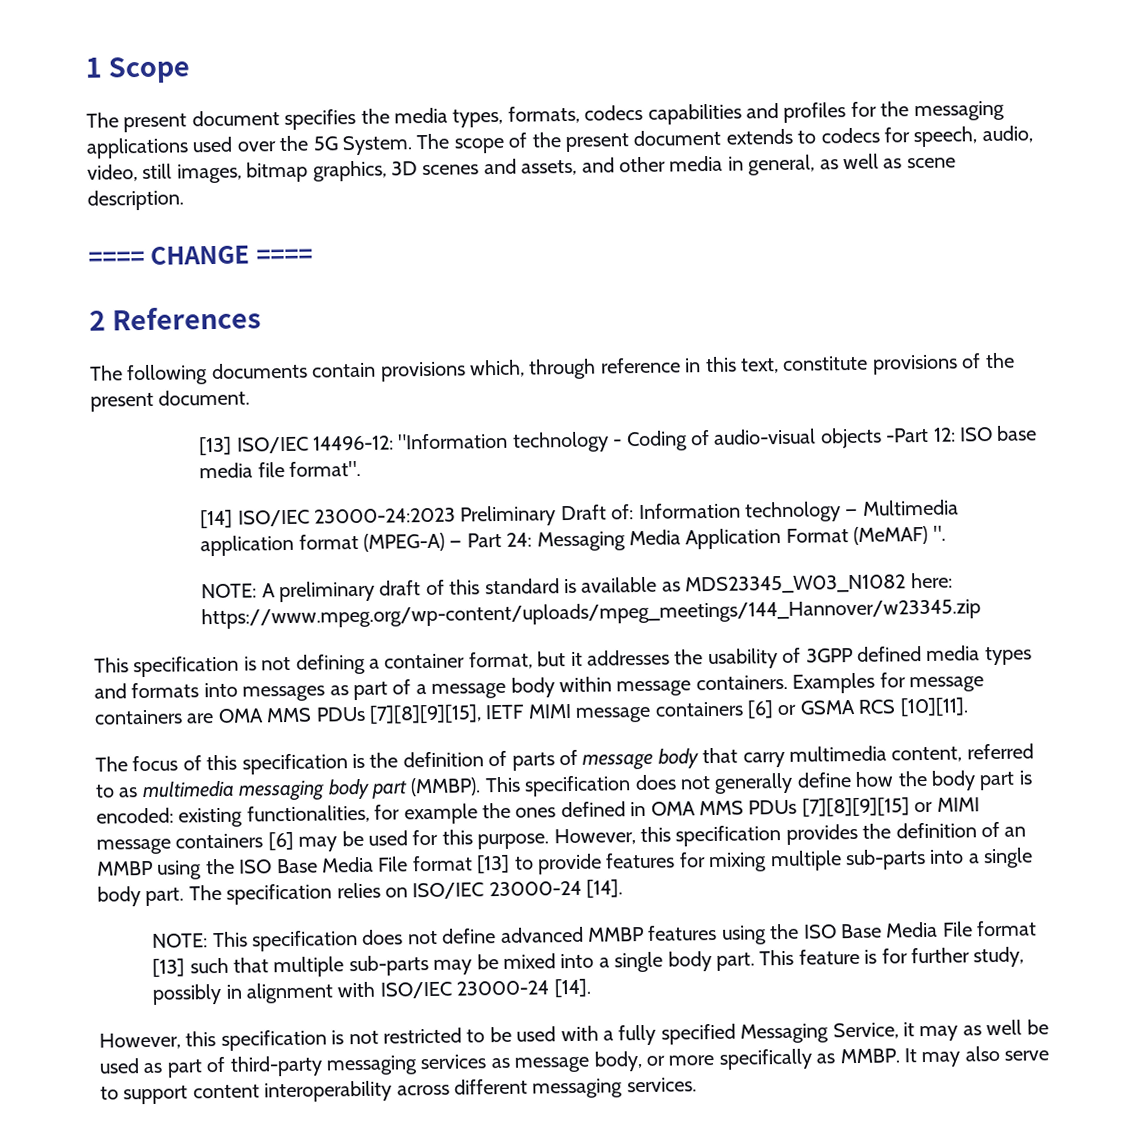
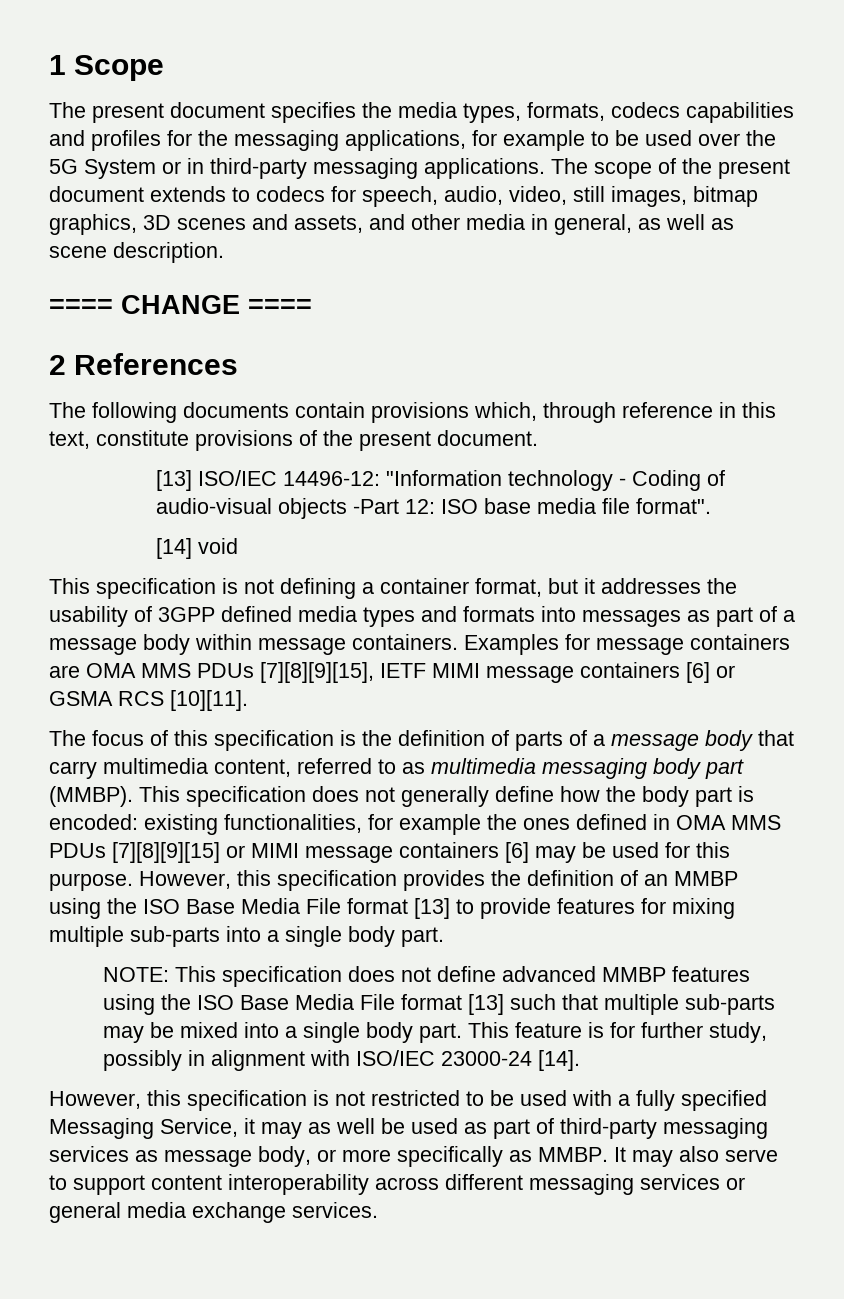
[86,135,413,159] applications used over the 5G System. -> [345,130,776,151] [49,158,545,179] applications, for example to be used over the 5G System or in third-party messaging applications.
[237,499,959,527] [200,525,946,557] [201,572,953,603] [201,598,982,630] ISO/IEC 23000-24:2023 Preliminary Draft of: Information technology — Multimedia application format (MPEG-A) — Part 24: Messaging Media Application Format (MeMAF) ". // NOTE: A preliminary draft of this standard is available as MDS23345_W03_N1082 here: https://www.mpeg.org/wp-content/uploads/mpeg_meetings/144_Hannover/w23345.zip -> [198,538,239,554] void
(578, 757) none -> [593,734,605,746] a
[188,879,624,905] The specification relies on ISO/IEC 23000-24 [14]. -> (444, 937) none
(624, 1088) none -> [640,1174,745,1190] [49,1202,286,1223] services or general media exchange

